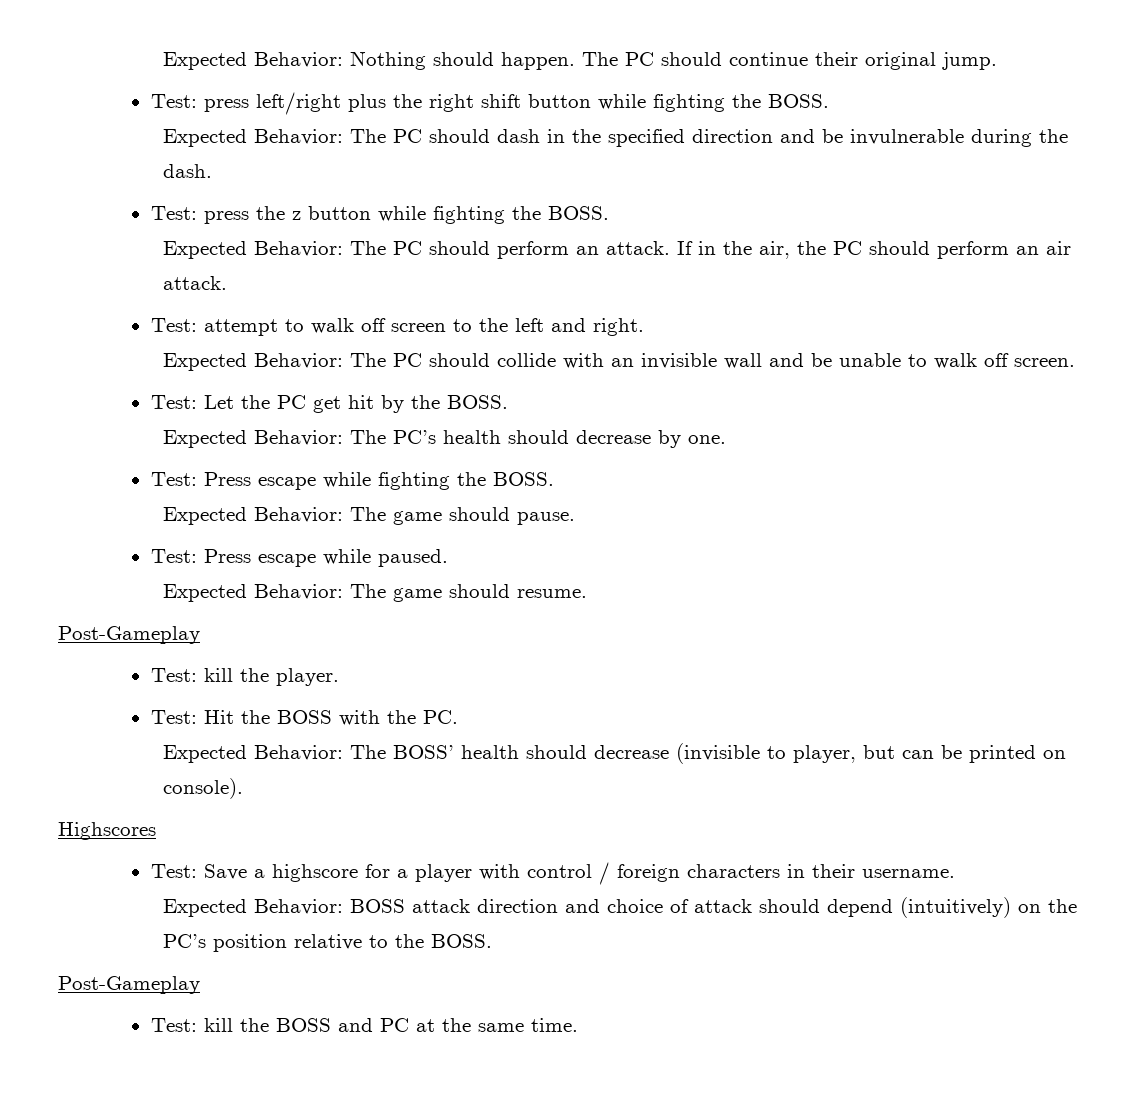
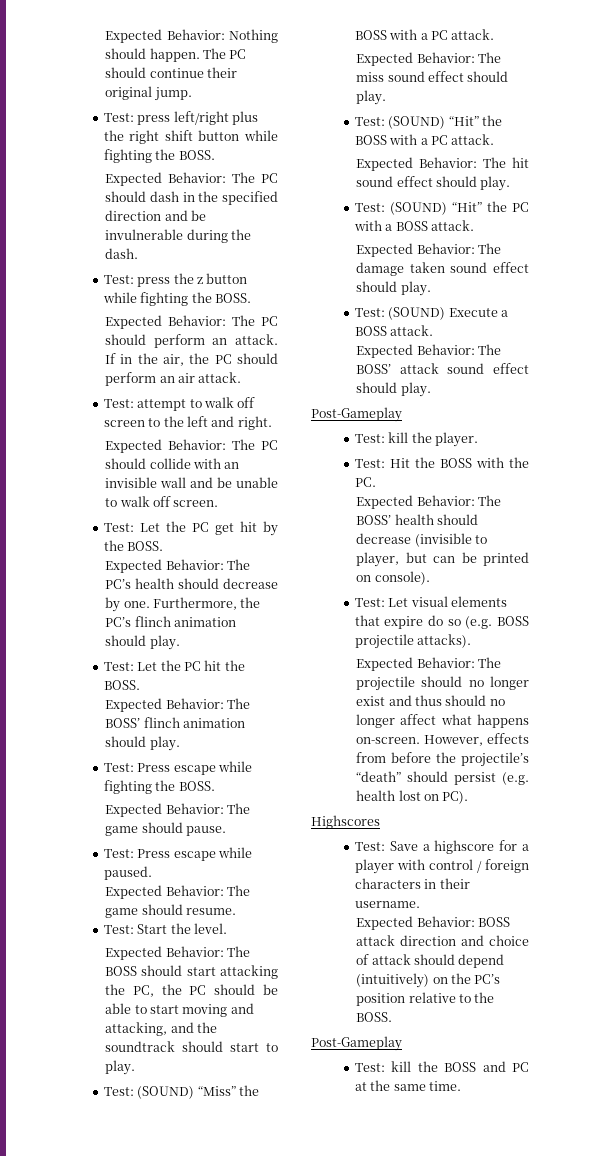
(727, 439) none -> [152,597,261,610] [105,616,236,627] [105,635,180,650] [103,660,245,671] [103,680,140,690] [105,698,250,712] [105,717,245,728] [105,736,180,751] Furthermore, the PC’s flinch animation should play. // Test: Let the PC hit the BOSS. // Expected Behavior: The BOSS’ flinch animation should play.
(588, 593) none -> [103,923,227,934] [105,946,250,960] [105,965,278,979] [105,984,278,997] [105,1003,254,1017] [105,1022,217,1036] [105,1041,278,1052] [105,1060,136,1075] [103,1085,259,1099] [354,29,495,40] [356,52,501,66] [356,71,509,82] [356,90,387,105] [354,115,502,129] [354,134,495,145] [356,157,529,171] [356,176,511,191] [354,201,529,215] [353,220,474,231] [356,243,501,257] [356,262,529,276] [356,281,431,296] [354,307,508,320] [354,325,434,336] [356,344,501,358] [356,363,529,374] [356,382,431,397] // Test: Start the level. // Expected Behavior: The BOSS should start attacking the PC, the PC should be able to start moving and attacking, and the soundtrack should start to play. // Test: (SOUND) “Miss” the BOSS with a PC attack. // Expected Behavior: The miss sound effect should play. // Test: (SOUND) “Hit” the BOSS with a PC attack. // Expected Behavior: The hit sound effect should play. // Test: (SOUND) “Hit” the PC with a BOSS attack. // Expected Behavior: The damage taken sound effect should play. // Test: (SOUND) Execute a BOSS attack. // Expected Behavior: The BOSS’ attack sound effect should play.
(244, 788) none -> [354,596,507,607] [354,615,529,629] [354,634,472,649] [356,657,501,671] [356,676,529,691] [356,695,505,706] [356,714,529,728] [356,733,529,746] [356,752,529,767] [356,771,529,785] [356,790,469,804] // Test: Let visual elements that expire do so (e.g. BOSS projectile attacks). // Expected Behavior: The projectile should no longer exist and thus should no longer affect what happens on-screen. However, effects from before the projectile’s “death” should persist (e.g. health lost on PC).

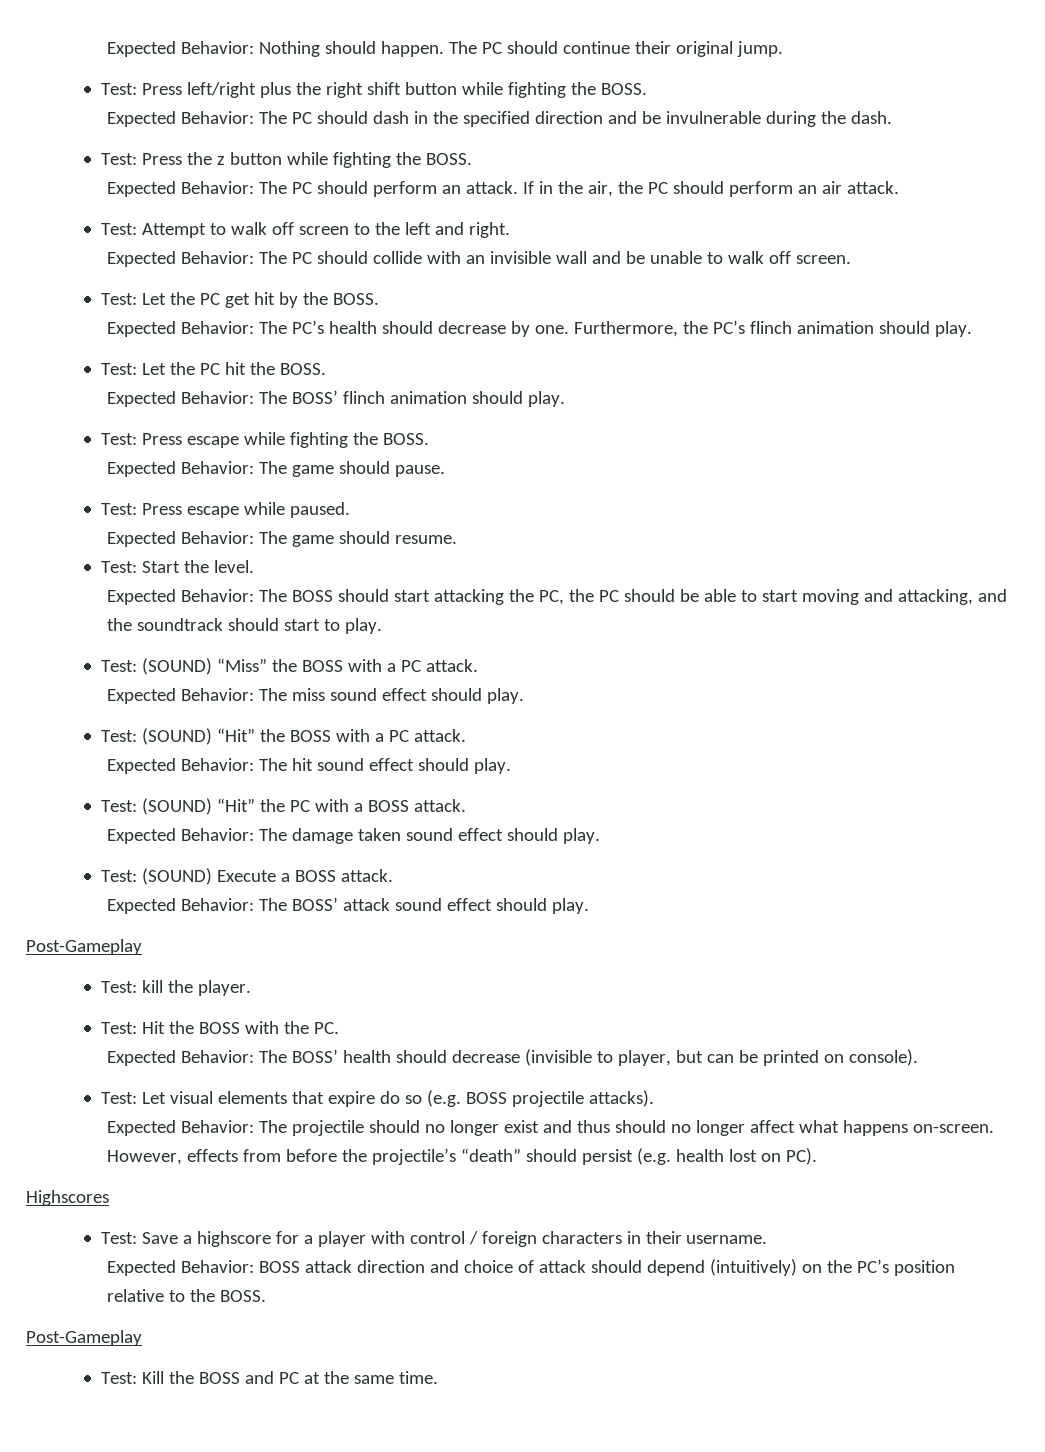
[137,115,171,125] press -> [141,83,182,95] Press
[137,277,171,287] press -> [141,153,182,165] Press
[137,399,187,411] attempt -> [141,223,206,238] Attempt
[391,1061,412,1072] kill -> [141,1371,164,1384] Kill

